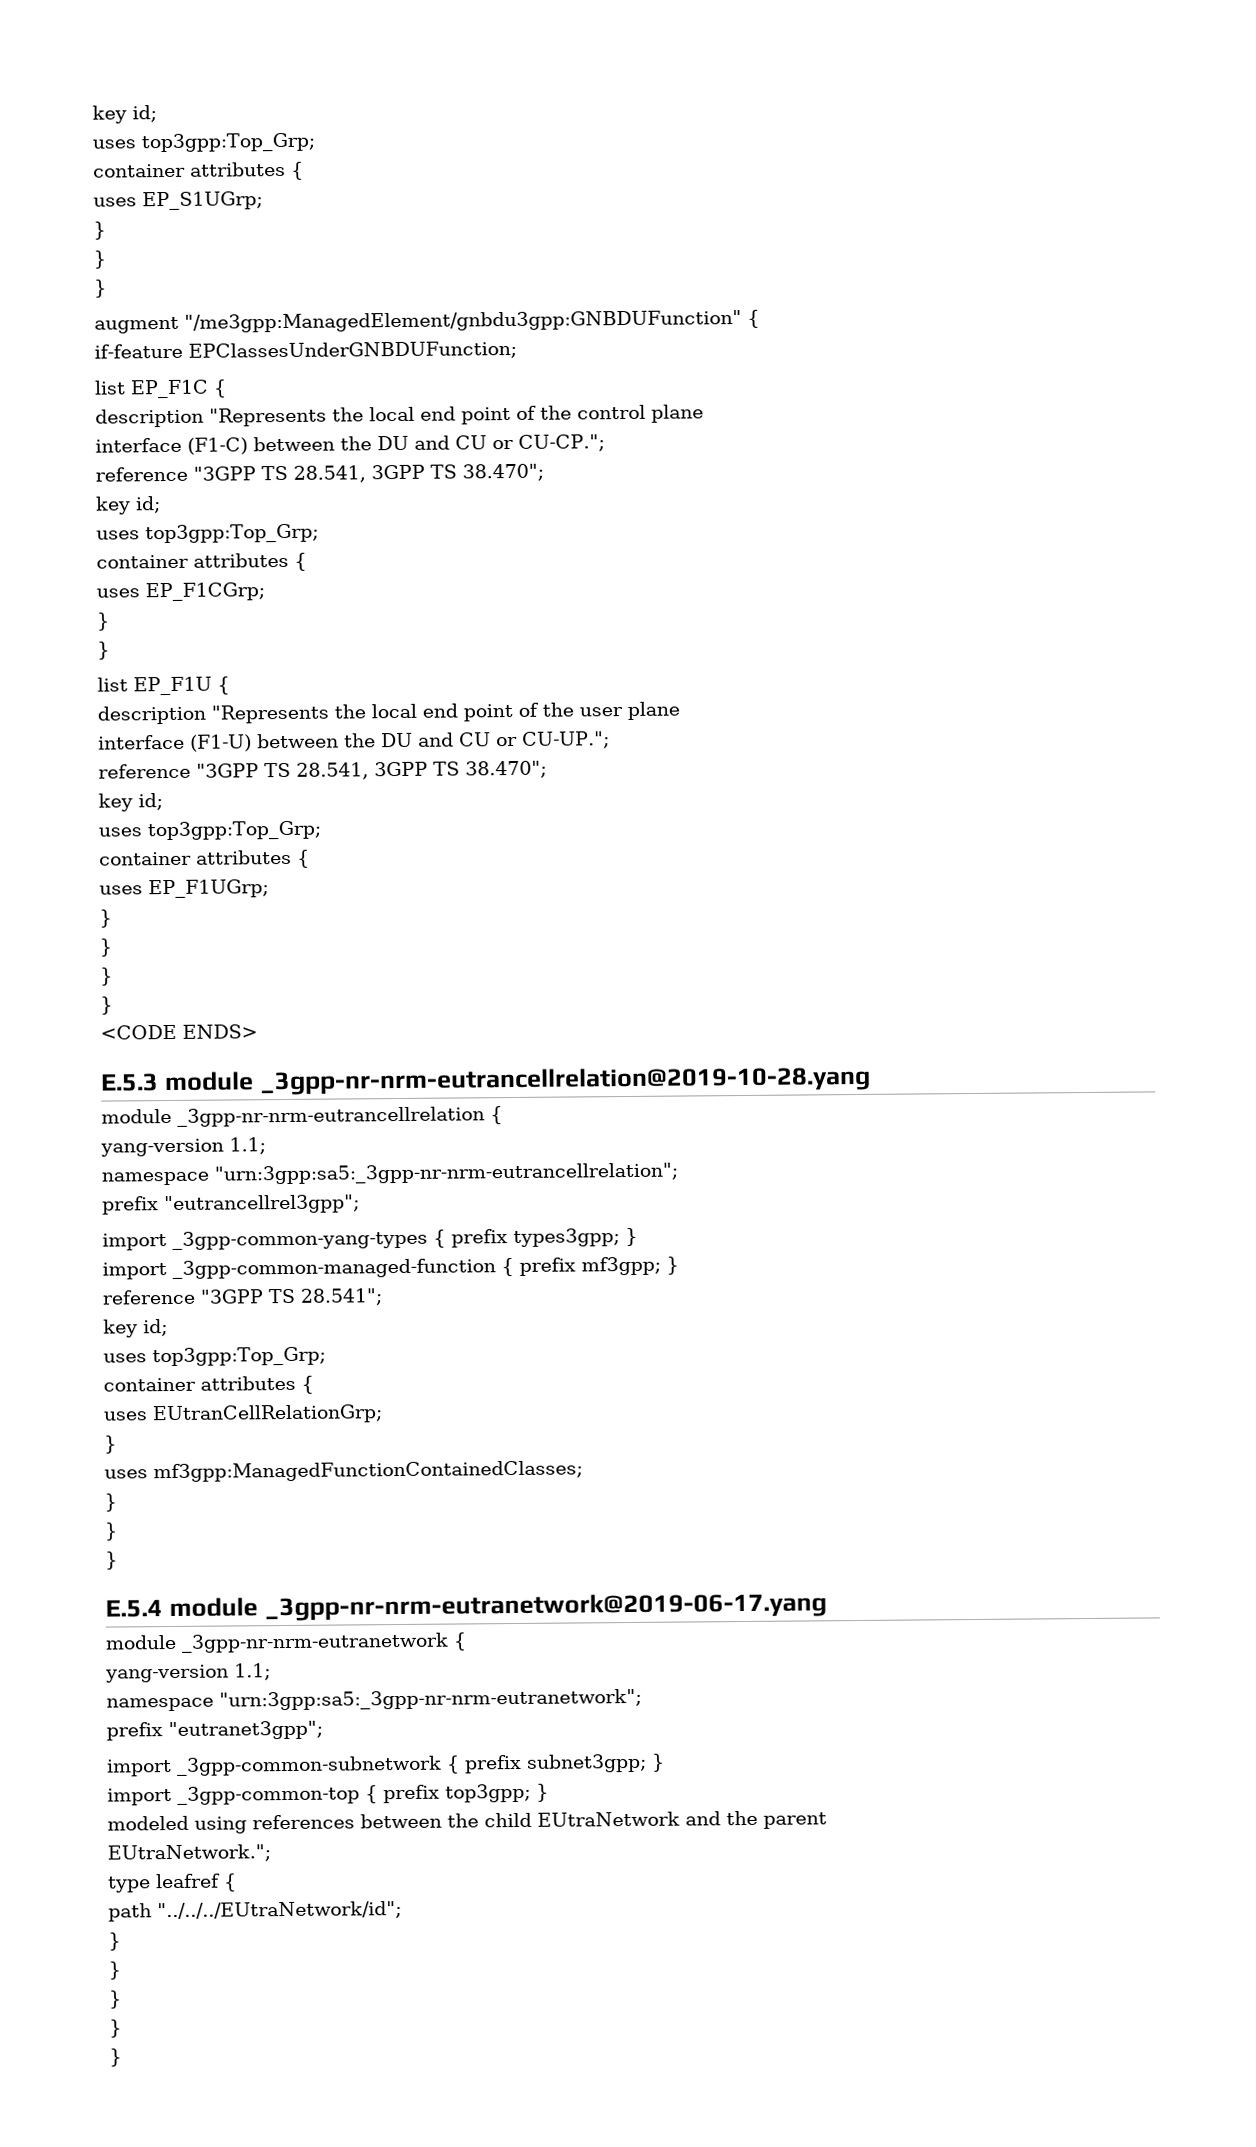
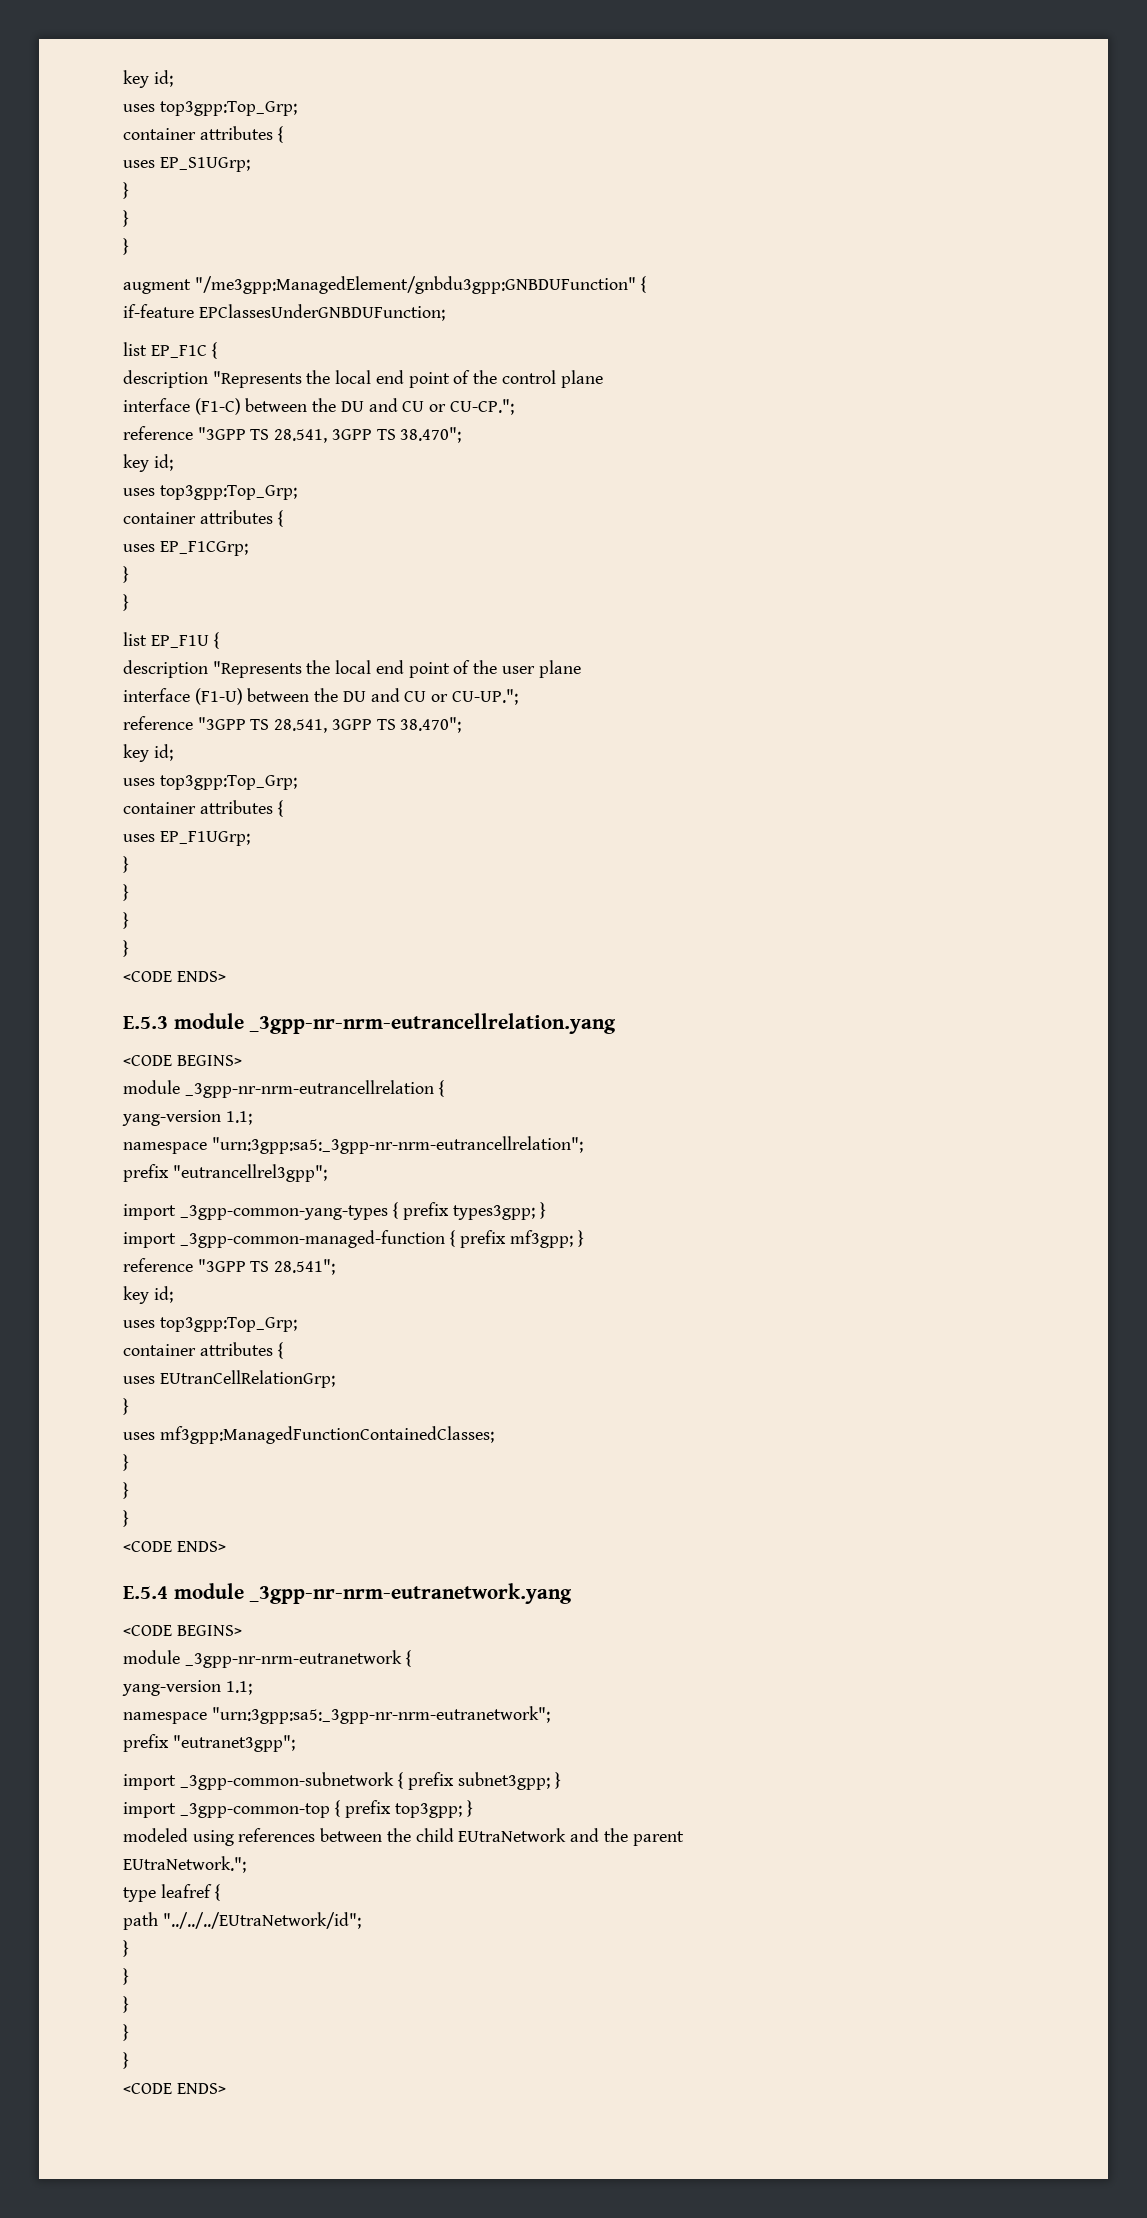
[258,1065,871,1096] _3gpp-nr-nrm-eutrancellrelation@2019-10-28.yang -> [249,1013,617,1034] [123,1055,242,1066] _3gpp-nr-nrm-eutrancellrelation.yang // <CODE BEGINS>
(118, 1560) none -> [123,1541,226,1552] // <CODE ENDS>
[263,1592,827,1622] _3gpp-nr-nrm-eutranetwork@2019-06-17.yang -> [249,1583,573,1604] [123,1625,242,1636] _3gpp-nr-nrm-eutranetwork.yang // <CODE BEGINS>
(122, 2057) none -> [123,2083,226,2094] // <CODE ENDS>

